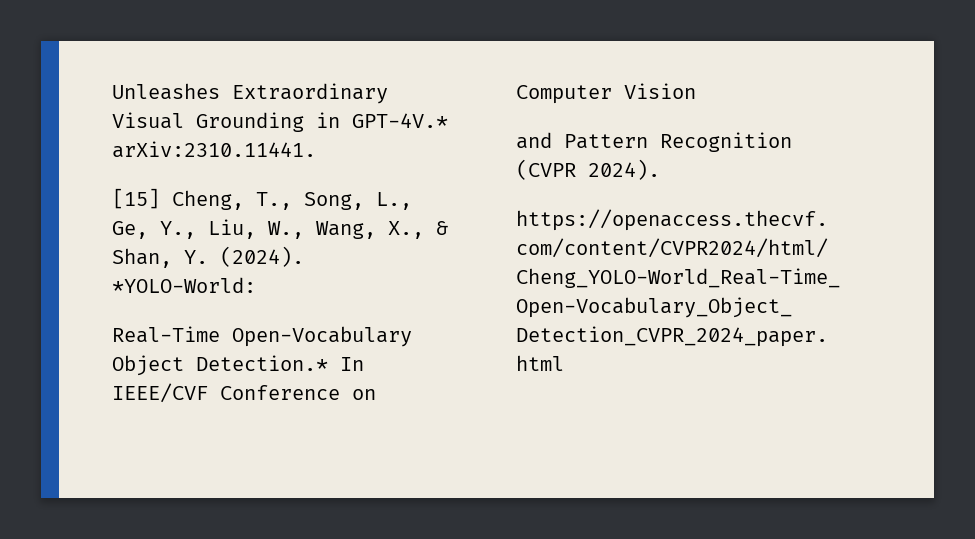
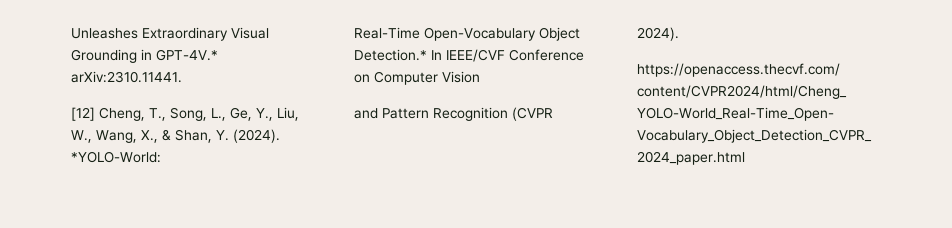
[112,188,160,209] [15] -> [71,107,95,121] [12]

